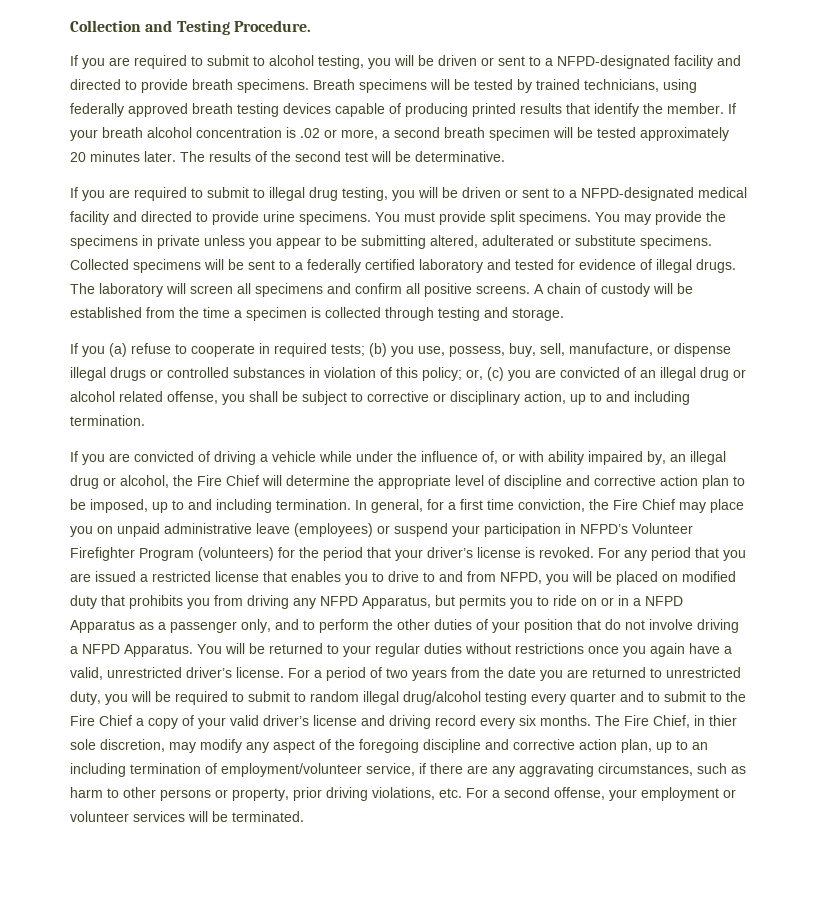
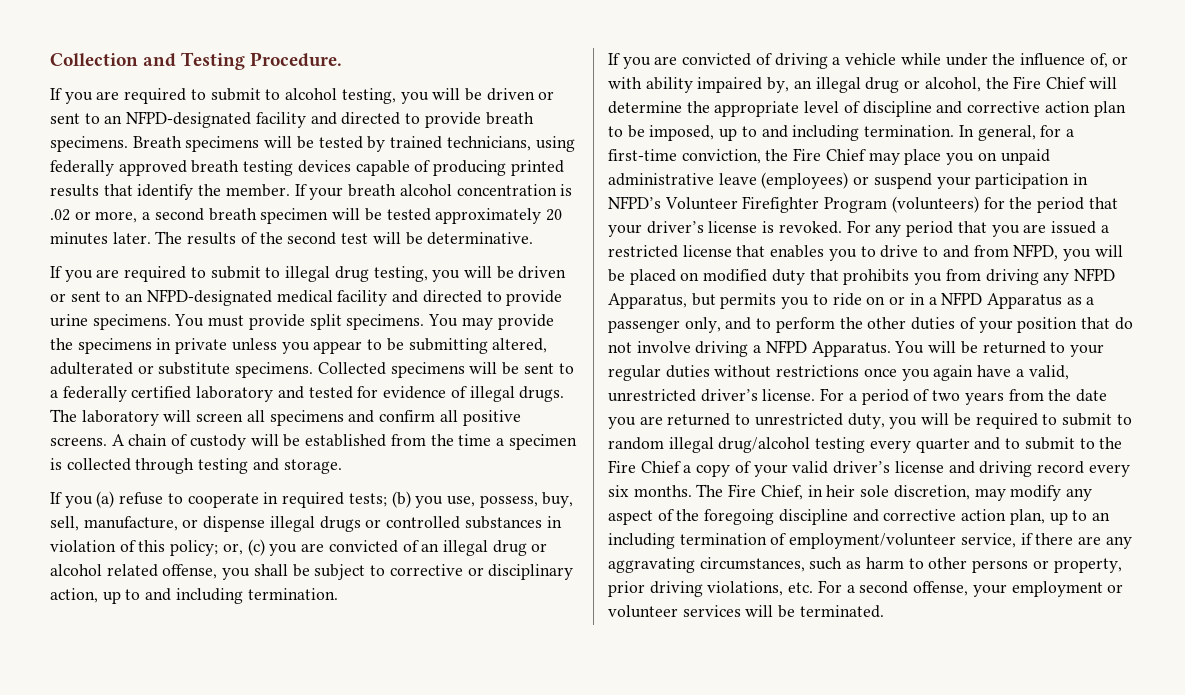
[545,58,553,66] a -> [104,115,123,124] an
[569,190,577,198] a -> [125,293,144,302] an
[460,499,514,510] first time -> [608,149,677,161] first-time
[709,715,737,726] thier -> [826,485,856,497] heir

